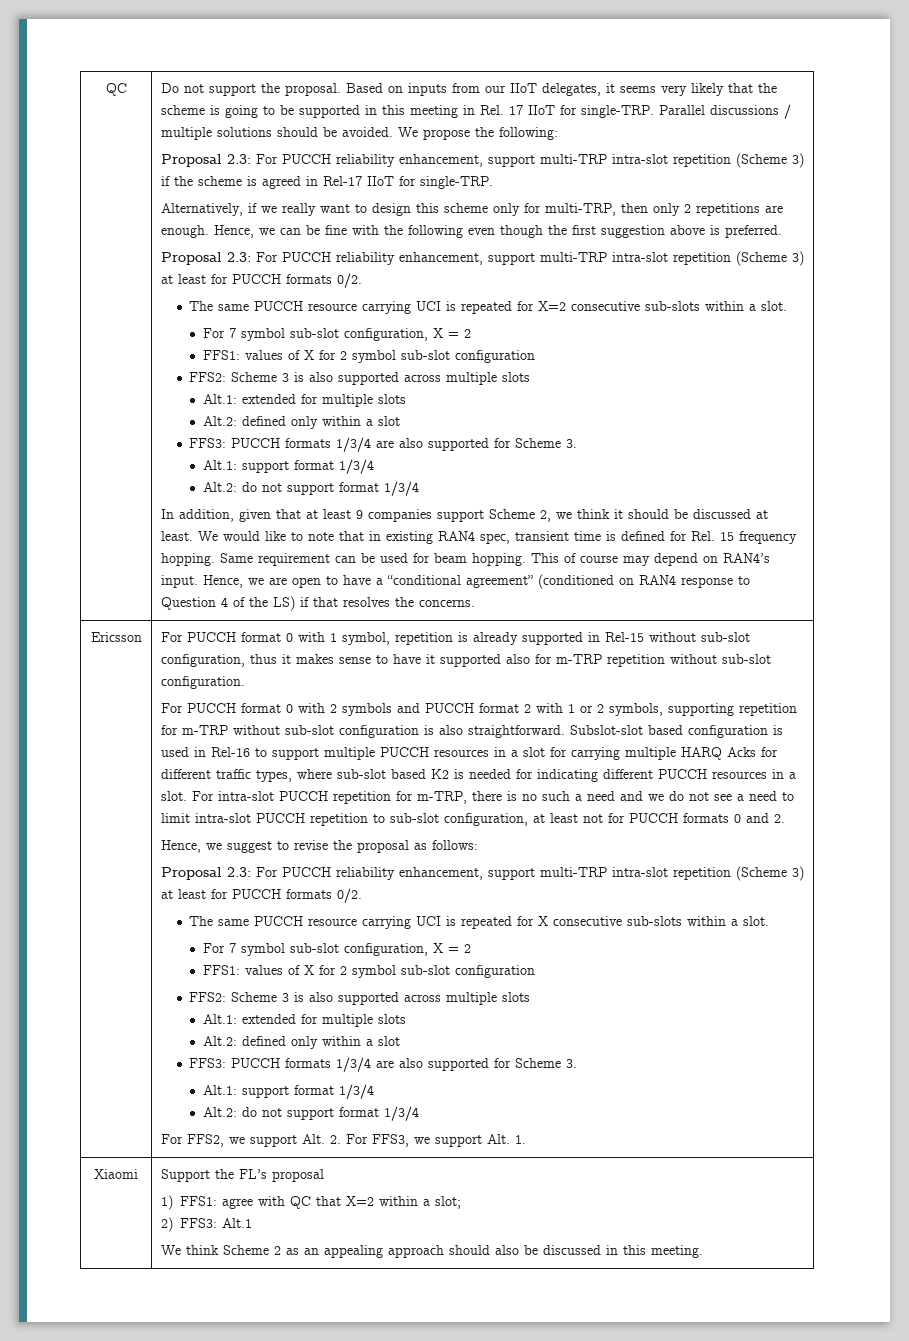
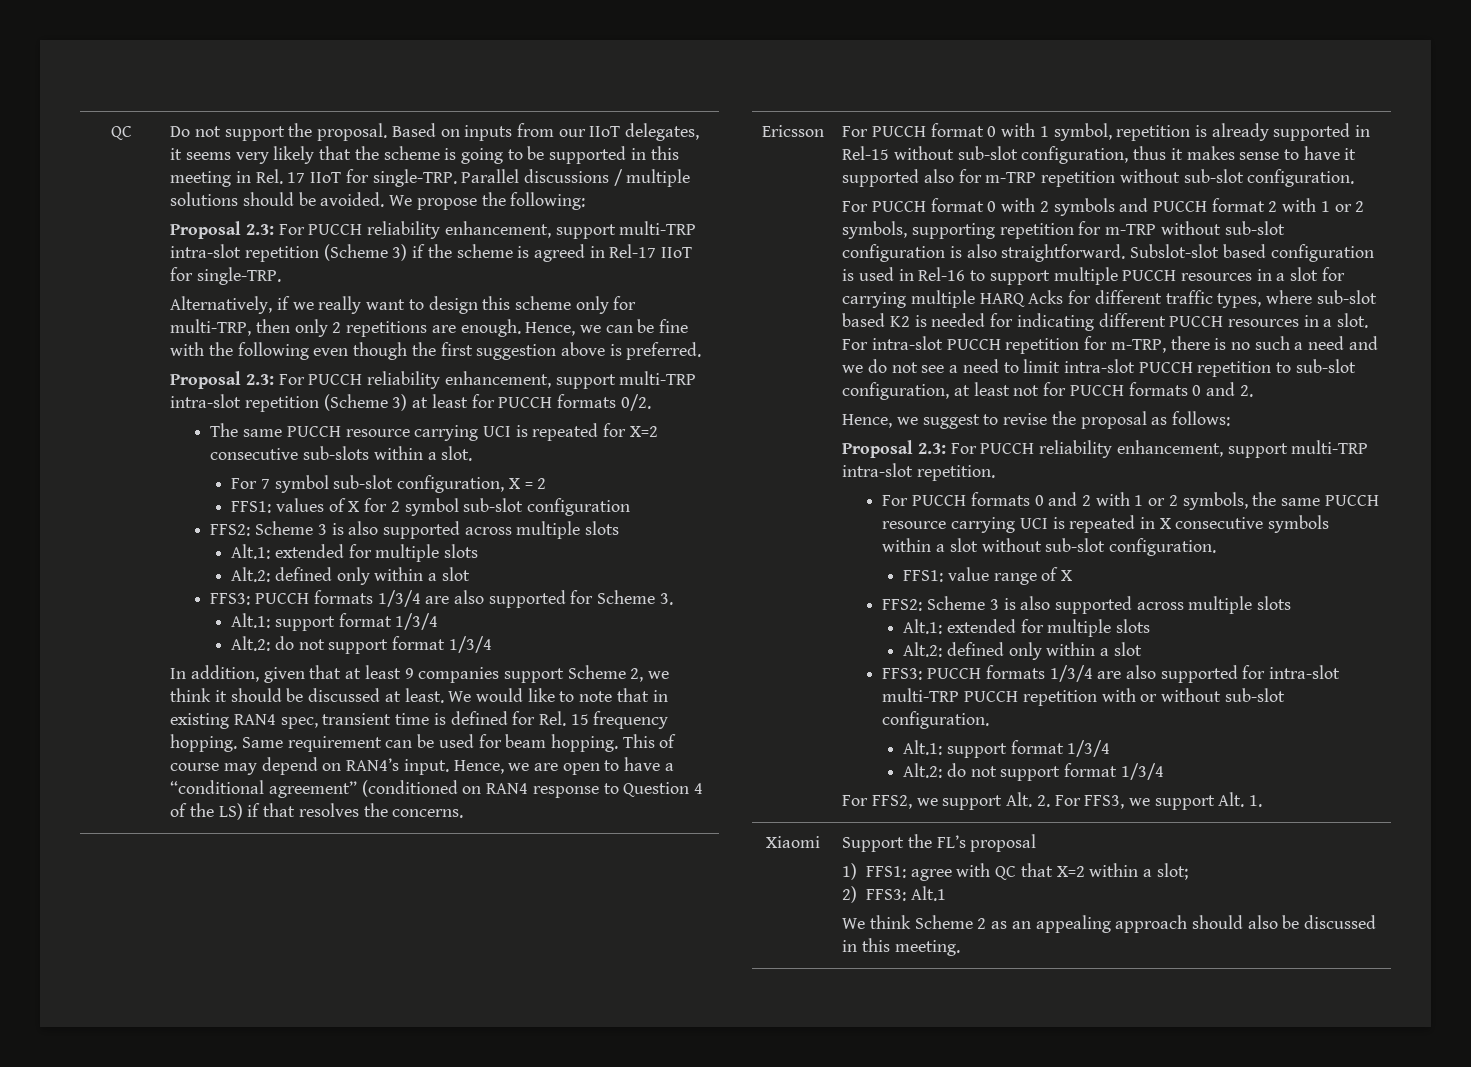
[672,866,804,881] [160,888,362,903] [189,916,535,929] repetition (Scheme 3) at least for PUCCH formats 0/2. // The same PUCCH resource carrying UCI is repeated for -> [916,465,995,481] [882,492,1379,510] [882,515,1155,533] repetition. // For PUCCH formats 0 and 2 with 1 or 2 symbols, the same PUCCH resource carrying UCI is repeated in
[627,916,770,926] [202,943,471,956] [202,965,535,978] sub-slots within a slot. // For 7 symbol sub-slot configuration, X = 2 // FFS1: values of X for 2 symbol sub-slot configuration -> [1268,515,1330,533] [882,538,1216,556] [903,567,1073,585] symbols within a slot without sub-slot configuration. // FFS1: value range of X
[515,1058,578,1068] Scheme 3. -> [1269,665,1341,679] [882,688,1285,706] [882,711,990,729] intra-slot multi-TRP PUCCH repetition with or without sub-slot configuration.

